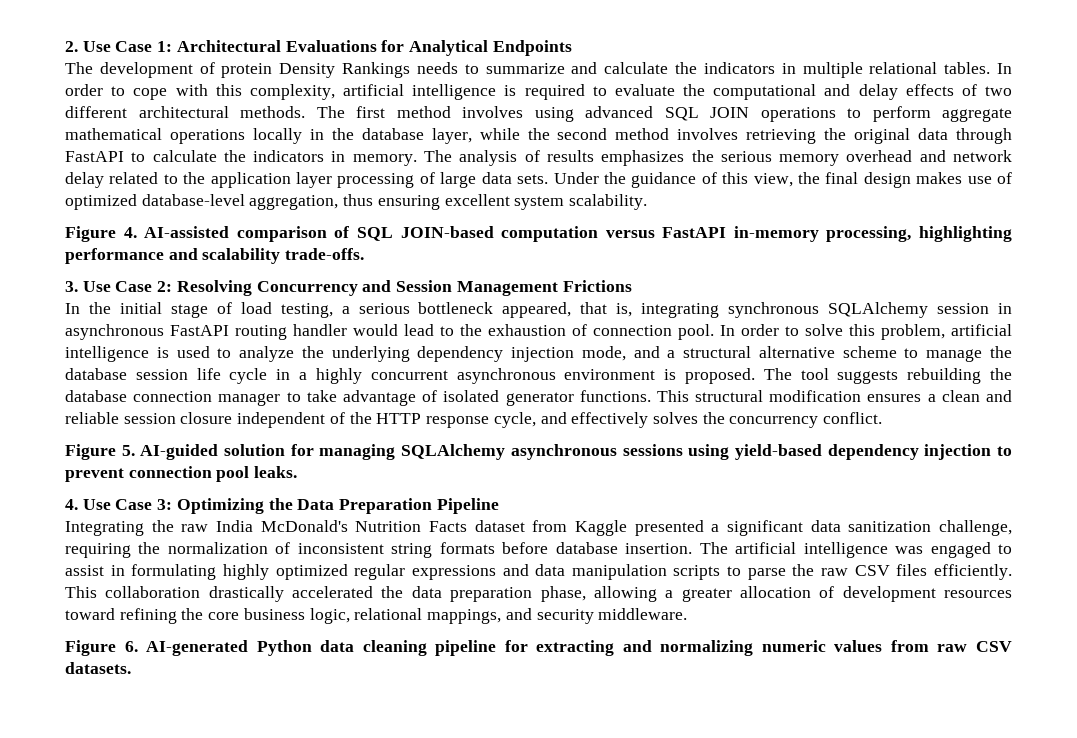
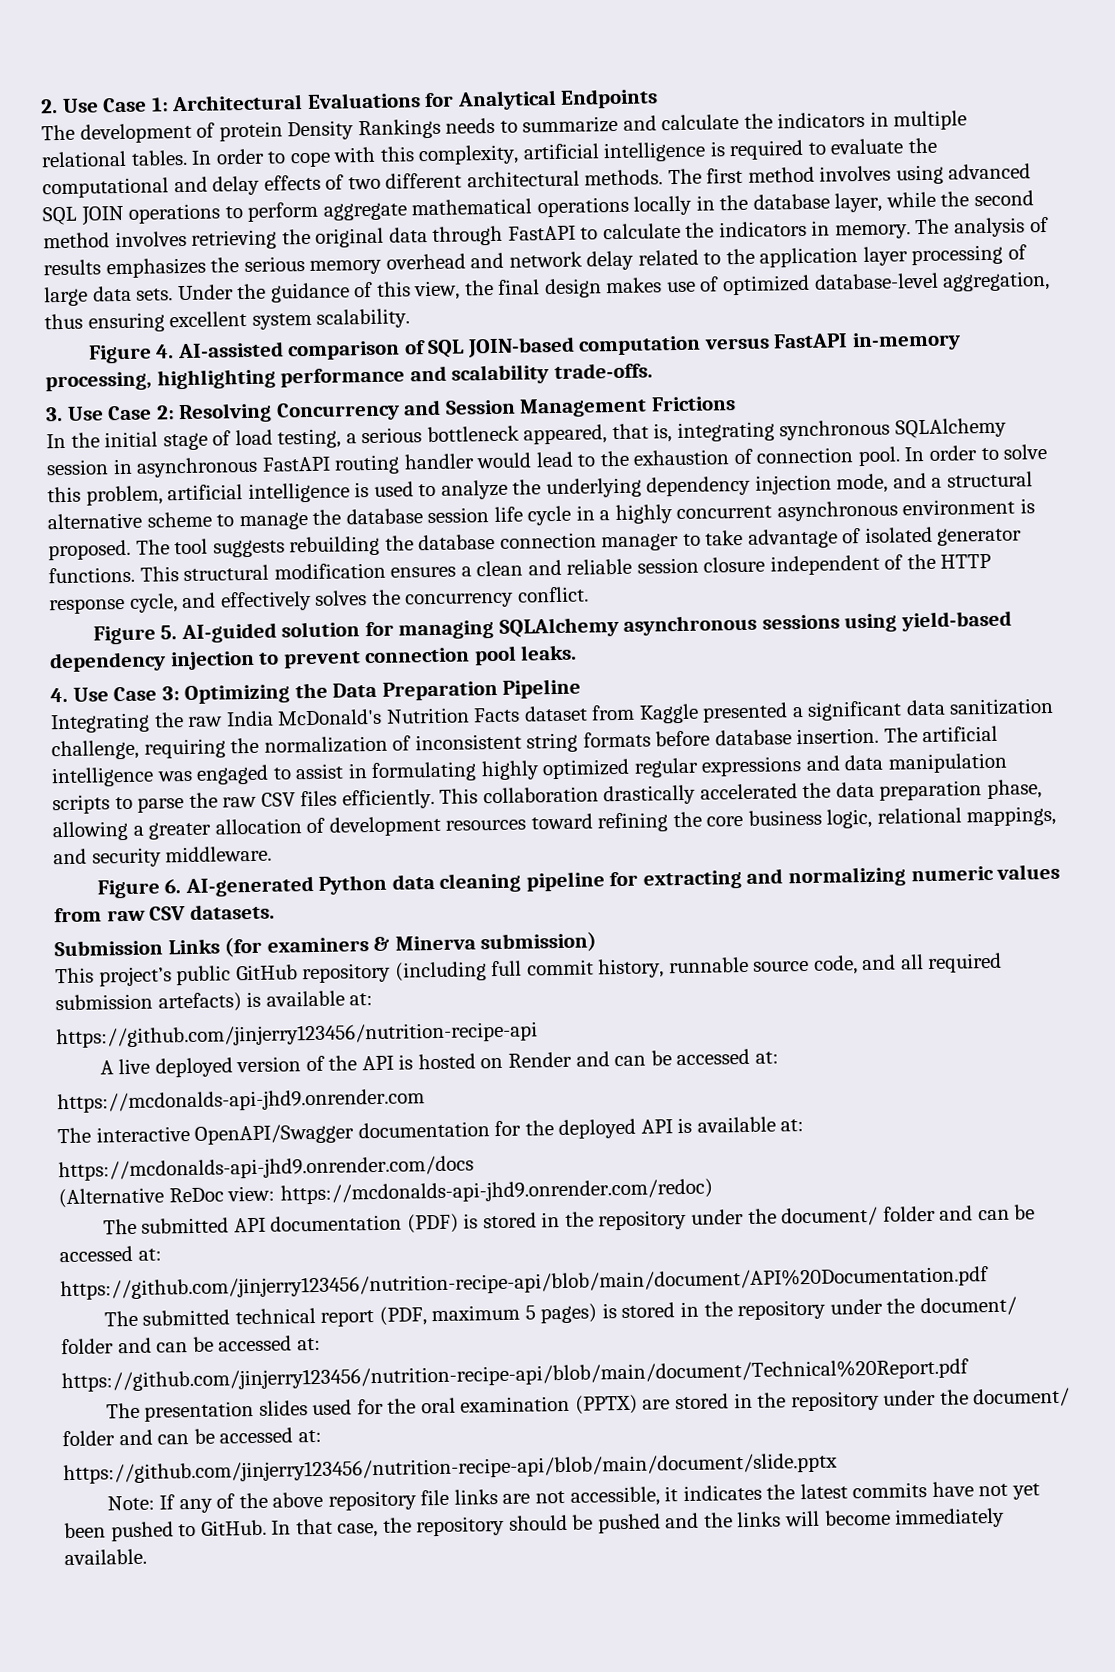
(131, 668) none -> [54,931,598,958] [55,952,1003,987] [55,990,374,1013] [56,1021,538,1049] [99,1048,779,1078] [57,1088,425,1114] [57,1116,805,1145] [58,1155,474,1182] [58,1178,713,1209] [102,1204,1036,1235] [59,1245,162,1263] [60,1266,989,1301] [103,1296,1017,1327] [61,1335,321,1355] [61,1358,969,1393] [105,1387,1071,1422] [62,1427,322,1447] [63,1452,838,1485] [106,1481,1040,1514] [64,1507,1006,1542] [64,1548,147,1566] // Submission Links (for examiners & Minerva submission) // This project’s public GitHub repository (including full commit history, runnable source code, and all required submission artefacts) is available at: // https://github.com/jinjerry123456/nutrition-recipe-api // A live deployed version of the API is hosted on Render and can be accessed at: // https://mcdonalds-api-jhd9.onrender.com // The interactive OpenAPI/Swagger documentation for the deployed API is available at: // https://mcdonalds-api-jhd9.onrender.com/docs // (Alternative ReDoc view: https://mcdonalds-api-jhd9.onrender.com/redoc) // The submitted API documentation (PDF) is stored in the repository under the document/ folder and can be accessed at: // https://github.com/jinjerry123456/nutrition-recipe-api/blob/main/document/API%20Documentation.pdf // The submitted technical report (PDF, maximum 5 pages) is stored in the repository under the document/ folder and can be accessed at: // https://github.com/jinjerry123456/nutrition-recipe-api/blob/main/document/Technical%20Report.pdf // The presentation slides used for the oral examination (PPTX) are stored in the repository under the document/ folder and can be accessed at: // https://github.com/jinjerry123456/nutrition-recipe-api/blob/main/document/slide.pptx // Note: If any of the above repository file links are not accessible, it indicates the latest commits have not yet been pushed to GitHub. In that case, the repository should be pushed and the links will become immediately available.

